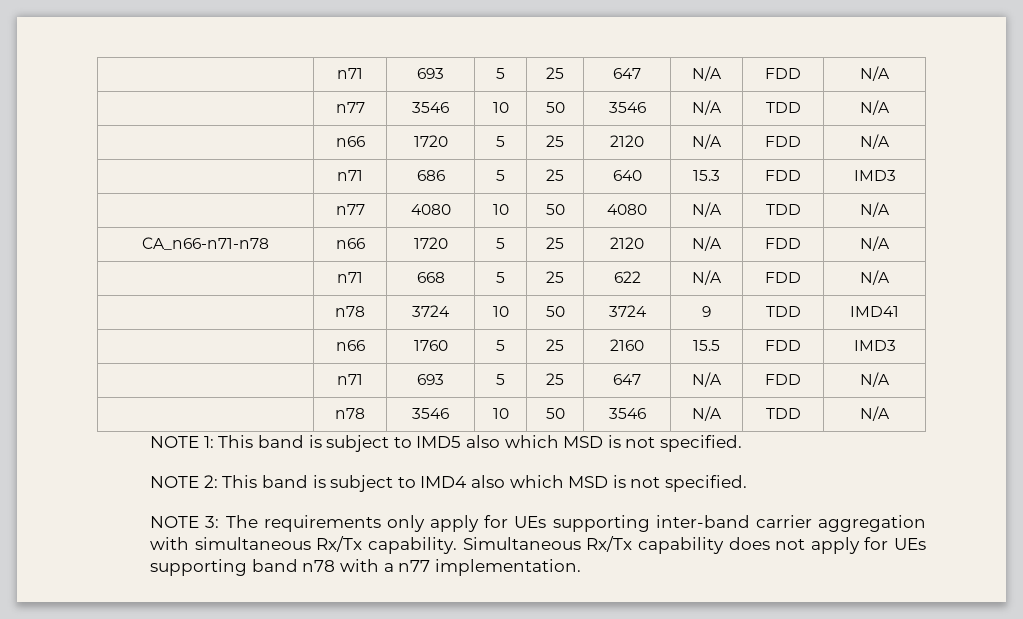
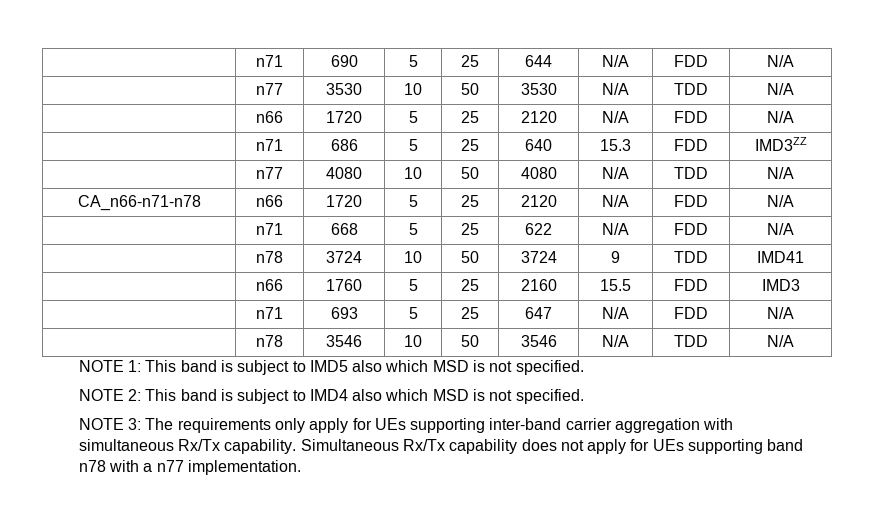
[337,68,363,79] [417,68,444,79] [496,68,505,79] [546,67,564,79] [613,68,641,79] | n71 | 693 | 5 | 25 | 647 -> [256,55,283,67] [330,55,358,67] [408,55,418,67] [461,55,479,67] [525,55,552,67] | n71 | 690 | 5 | 25 | 644
[412,102,449,113] [492,102,509,113] [545,102,565,113] [608,102,646,113] 3546 | 10 | 50 | 3546 -> [326,83,362,95] [404,83,422,95] [461,83,479,95] [520,83,557,95] 3530 | 10 | 50 | 3530
[853,170,896,181] IMD3 -> [754,137,807,151] IMD3ZZ

